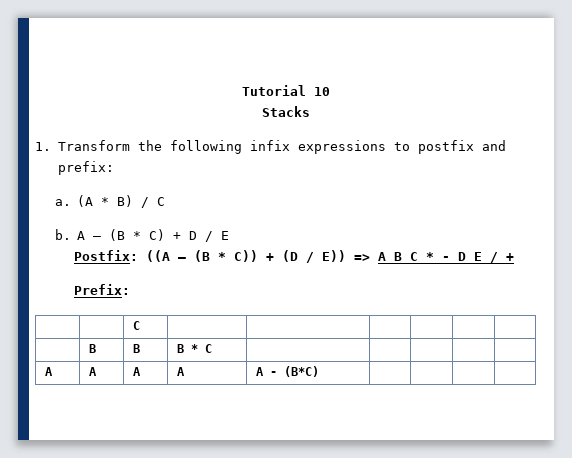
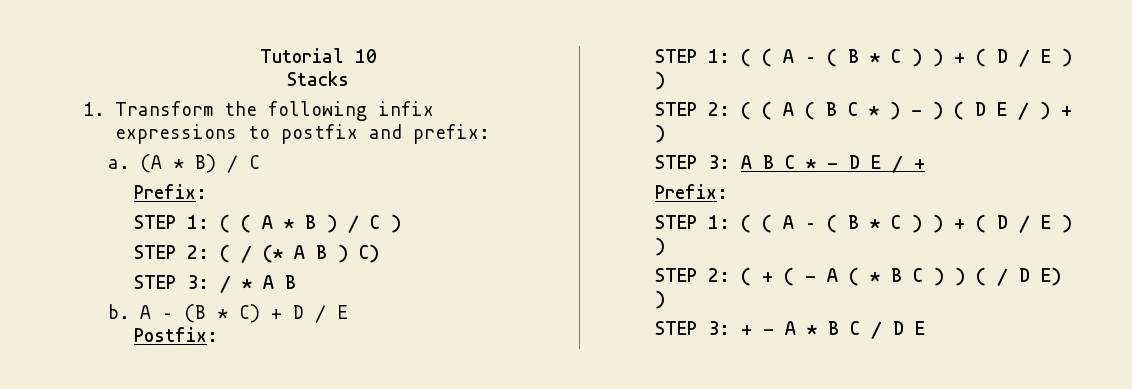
(166, 201) none -> [133,184,207,199] [133,214,401,233] [133,244,379,263] [133,275,296,293] // Prefix: // STEP 1: ( ( A * B ) / C ) // STEP 2: ( / (* A B ) C) // STEP 3: / * A B
[146,250,371,263] ((A – (B * C)) + (D / E)) => -> [654,48,1072,67] [654,71,665,90] [654,101,1072,120] [654,124,665,143] [654,155,730,169] // STEP 1: ( ( A – ( B * C ) ) + ( D / E ) ) // STEP 2: ( ( A ( B C * ) - ) ( D E / ) + ) // STEP 3:
[132,321,140,330] [88,344,96,353] [132,344,140,353] [176,344,212,353] [44,367,53,376] [88,367,97,376] [132,367,141,376] [176,367,185,376] [255,366,319,377] // | | C | | | | | | // | B | B | B * C | | | | | // A | A | A | A | A - (B*C) | | | | -> [654,214,1072,233] [654,237,665,256] [654,267,1061,286] [654,290,665,309] [654,321,925,339] // STEP 1: ( ( A – ( B * C ) ) + ( D / E ) ) // STEP 2: ( + ( - A ( * B C ) ) ( / D E) ) // STEP 3: + - A * B C / D E

